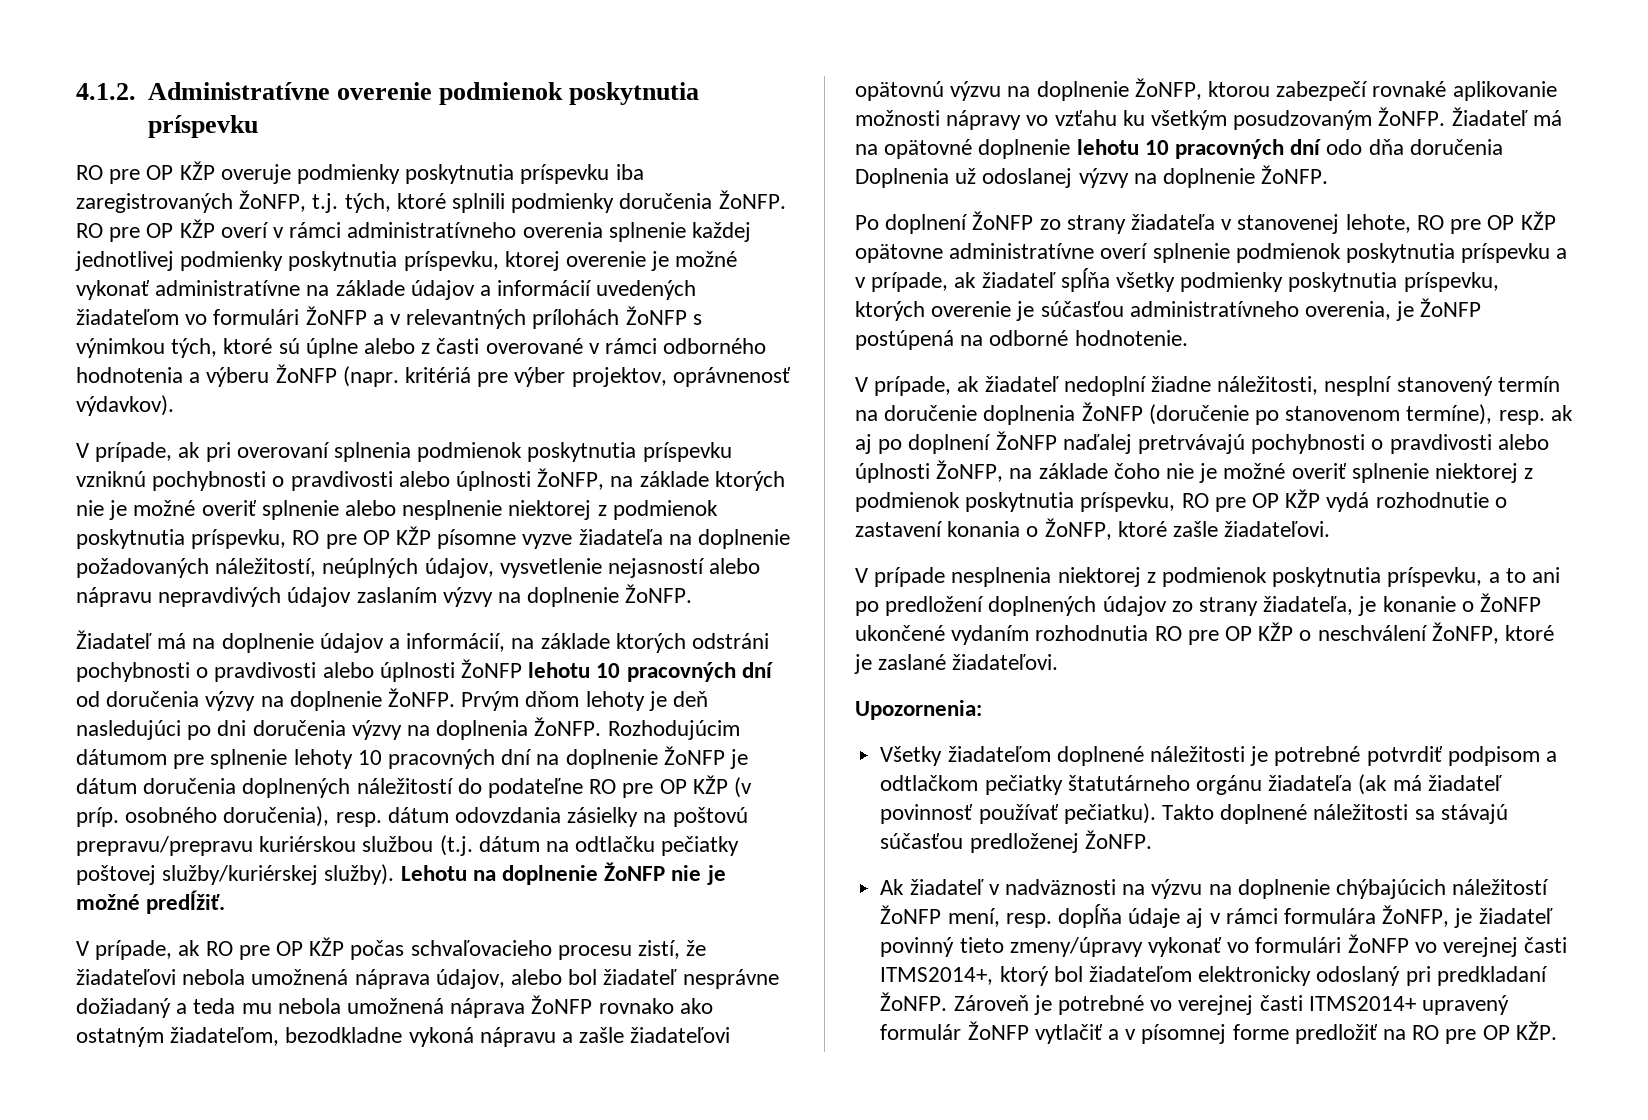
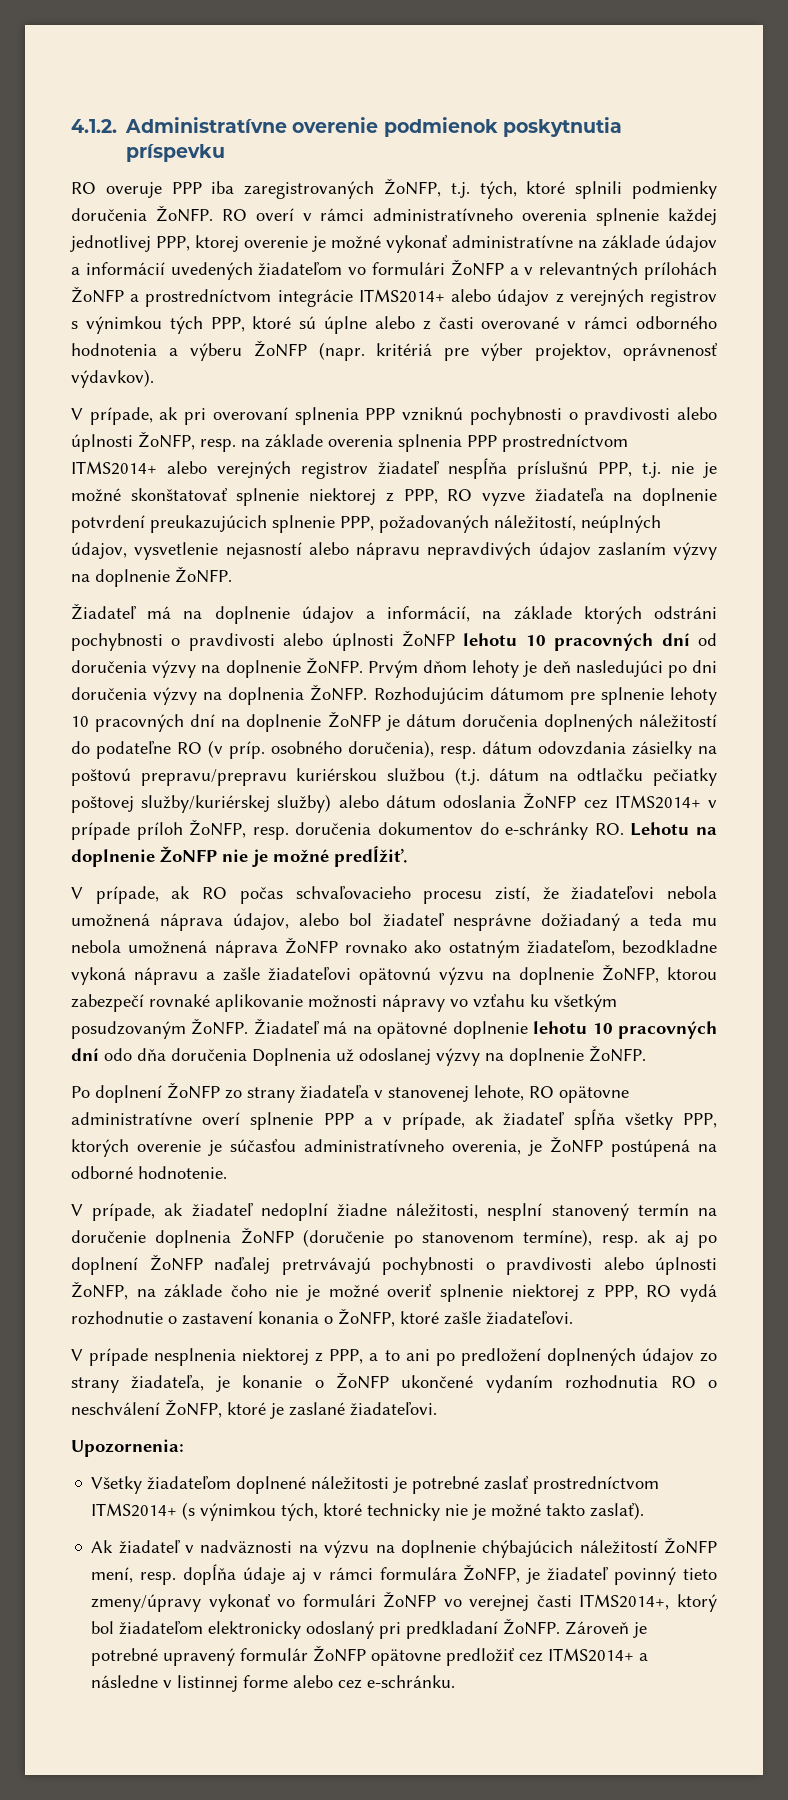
[109,161,610,184] pre OP KŽP overuje podmienky poskytnutia príspevku -> [105,182,202,198] overuje PPP
[109,219,215,242] pre OP KŽP -> (247, 215) none
[180,251,499,271] podmienky poskytnutia príspevku, -> [156,236,190,251] PPP,
[692,314,702,325] [76,338,218,358] s výnimkou tých, -> [130,289,717,307] [71,316,245,334] a prostredníctvom integrácie ITMS2014+ alebo údajov z verejných registrov s výnimkou tých PPP,
[417,442,732,462] podmienok poskytnutia príspevku -> [365,408,396,420] PPP
[610,471,785,491] [76,500,718,520] [76,526,791,549] na základe ktorých nie je možné overiť splnenie alebo nesplnenie niektorej z podmienok poskytnutia príspevku, RO pre OP KŽP písomne vyzve žiadateľa na doplnenie -> [200,434,628,452] [71,458,717,479] [71,488,717,506] [71,515,374,533] resp. na základe overenia splnenia PPP prostredníctvom ITMS2014+ alebo verejných registrov žiadateľ nespĺňa príslušnú PPP, t.j. nie je možné skonštatovať splnenie niektorej z PPP, RO vyzve žiadateľa na doplnenie potvrdení preukazujúcich splnenie PPP,
[622,775,728,798] pre OP KŽP -> (202, 748) none
[324,864,395,885] služby). -> [277,792,717,813] [71,819,624,840] služby) alebo dátum odoslania ŽoNFP cez ITMS2014+ v prípade príloh ŽoNFP, resp. doručenia dokumentov do e-schránky RO.
[238,937,345,960] pre OP KŽP -> (228, 893) none
[1450,211,1556,234] pre OP KŽP -> (554, 1092) none
[1235,243,1551,263] podmienok poskytnutia príspevku -> [323,1113,354,1125] PPP
[1180,272,1499,292] podmienky poskytnutia príspevku, -> [683,1113,717,1128] PPP,
[855,489,1321,512] podmienok poskytnutia príspevku, RO pre OP KŽP -> [603,1285,672,1300] PPP, RO
[1162,567,1483,587] podmienok poskytnutia príspevku, -> [329,1349,364,1364] PPP,
[1187,622,1294,645] pre OP KŽP -> (696, 1382) none
[1366,746,1557,766] [880,774,1502,795] [880,803,1508,824] [880,830,1152,853] potvrdiť podpisom a odtlačkom pečiatky štatutárneho orgánu žiadateľa (ak má žiadateľ povinnosť používať pečiatku). Takto doplnené náležitosti sa stávajú súčasťou predloženej ŽoNFP. -> [484,1476,660,1494] [91,1502,645,1521] zaslať prostredníctvom ITMS2014+ (s výnimkou tých, ktoré technicky nie je možné takto zaslať).
[1150,995,1509,1015] [880,1021,1557,1044] vo verejnej časti ITMS2014+ upravený formulár ŽoNFP vytlačiť a v písomnej forme predložiť na RO pre OP KŽP. -> [163,1645,649,1666] [91,1675,456,1692] upravený formulár ŽoNFP opätovne predložiť cez ITMS2014+ a následne v listinnej forme alebo cez e-schránku.

